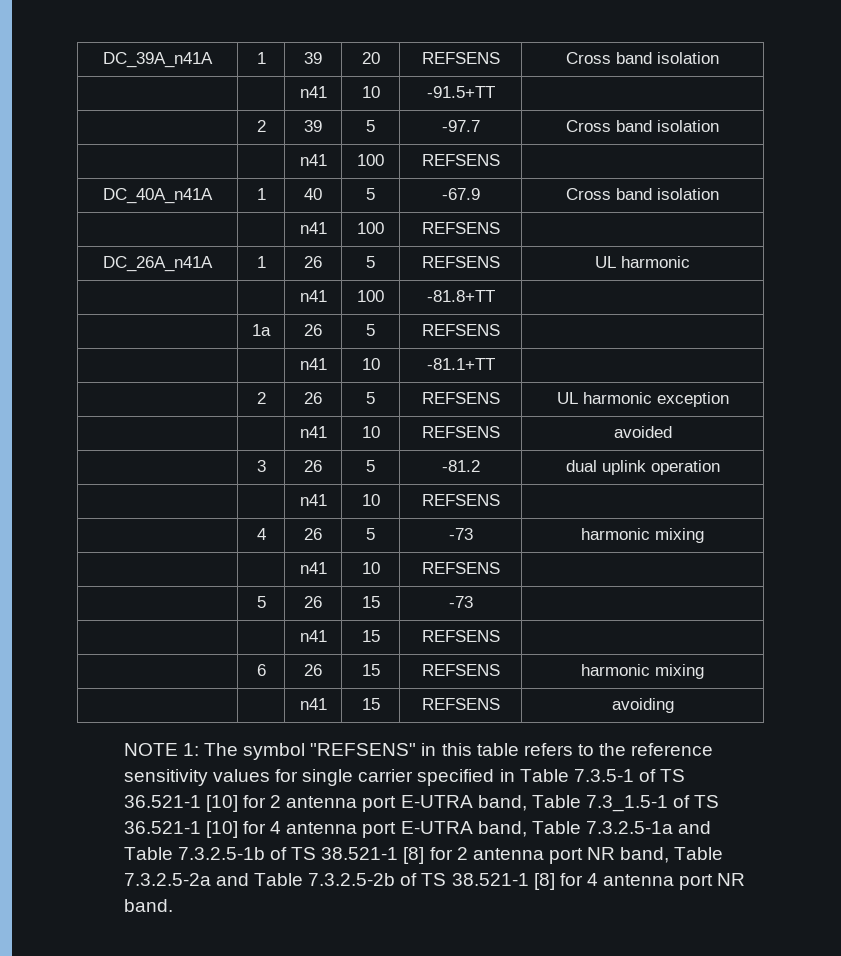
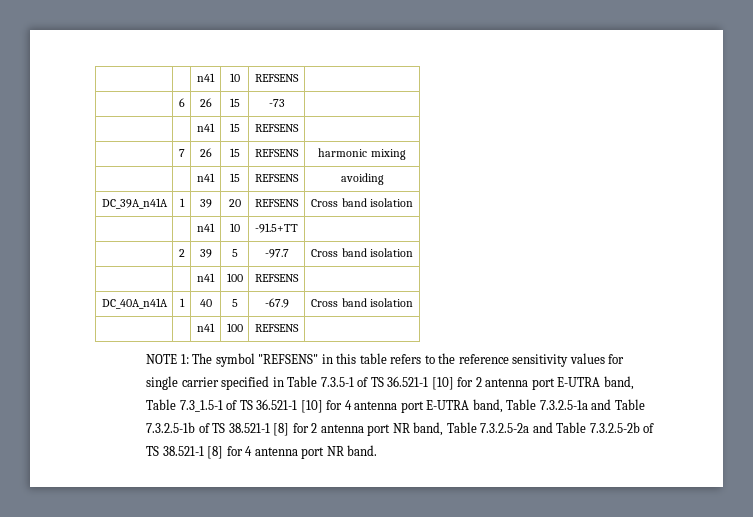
(103, 60) none -> [197,73,215,82] [229,73,240,82] [255,74,299,82] [178,98,185,107] [199,98,212,107] [229,98,240,107] [268,99,285,107] [197,123,215,132] [229,123,240,132] [255,124,299,132] [178,149,185,157] [199,148,212,157] [229,148,240,157] [255,149,299,157] [318,148,406,160] [197,173,215,182] [229,173,240,182] [255,174,299,182] [340,173,384,185] | | n41 | 10 | REFSENS | // | 6 | 26 | 15 | -73 | // | | n41 | 15 | REFSENS | // | 7 | 26 | 15 | REFSENS | harmonic mixing // | | n41 | 15 | REFSENS | avoiding //
[103,256,213,272] [256,256,266,268] [304,256,322,268] [366,256,375,268] [421,256,500,268] [595,256,690,268] [299,290,327,302] [357,290,384,302] [426,290,495,302] [252,324,271,336] [304,324,322,336] [366,324,375,336] [421,324,500,336] [299,358,327,370] [361,358,380,370] [426,358,495,370] [256,392,266,404] [304,392,322,404] [366,392,375,404] [421,392,500,404] [556,392,729,407] [299,426,327,438] [361,426,380,438] [421,426,500,438] [613,426,672,438] [256,460,266,472] [304,460,322,472] [366,460,375,472] [441,460,480,472] [565,460,720,475] [299,494,327,506] [361,494,380,506] [421,494,500,506] [256,528,266,540] [304,528,322,540] [366,528,375,540] [448,528,473,540] [581,528,704,543] [299,562,327,574] [361,562,380,574] [421,562,500,574] [256,596,266,608] [304,596,322,608] [361,596,380,608] [448,596,473,608] [299,630,327,642] [361,630,380,642] [421,630,500,642] [256,664,266,676] [304,664,322,676] [361,664,380,676] [421,664,500,676] [581,664,704,679] [299,698,327,710] [361,698,380,710] [421,698,500,710] [611,698,674,713] // DC_26A_n41A | 1 | 26 | 5 | REFSENS | UL harmonic // | | n41 | 100 | -81.8+TT | // | 1a | 26 | 5 | REFSENS | // | | n41 | 10 | -81.1+TT | // | 2 | 26 | 5 | REFSENS | UL harmonic exception // | | n41 | 10 | REFSENS | avoided // | 3 | 26 | 5 | -81.2 | dual uplink operation // | | n41 | 10 | REFSENS | // | 4 | 26 | 5 | -73 | harmonic mixing // | | n41 | 10 | REFSENS | // | 5 | 26 | 15 | -73 | // | | n41 | 15 | REFSENS | // | 6 | 26 | 15 | REFSENS | harmonic mixing // | | n41 | 15 | REFSENS | avoiding -> (299, 328) none

